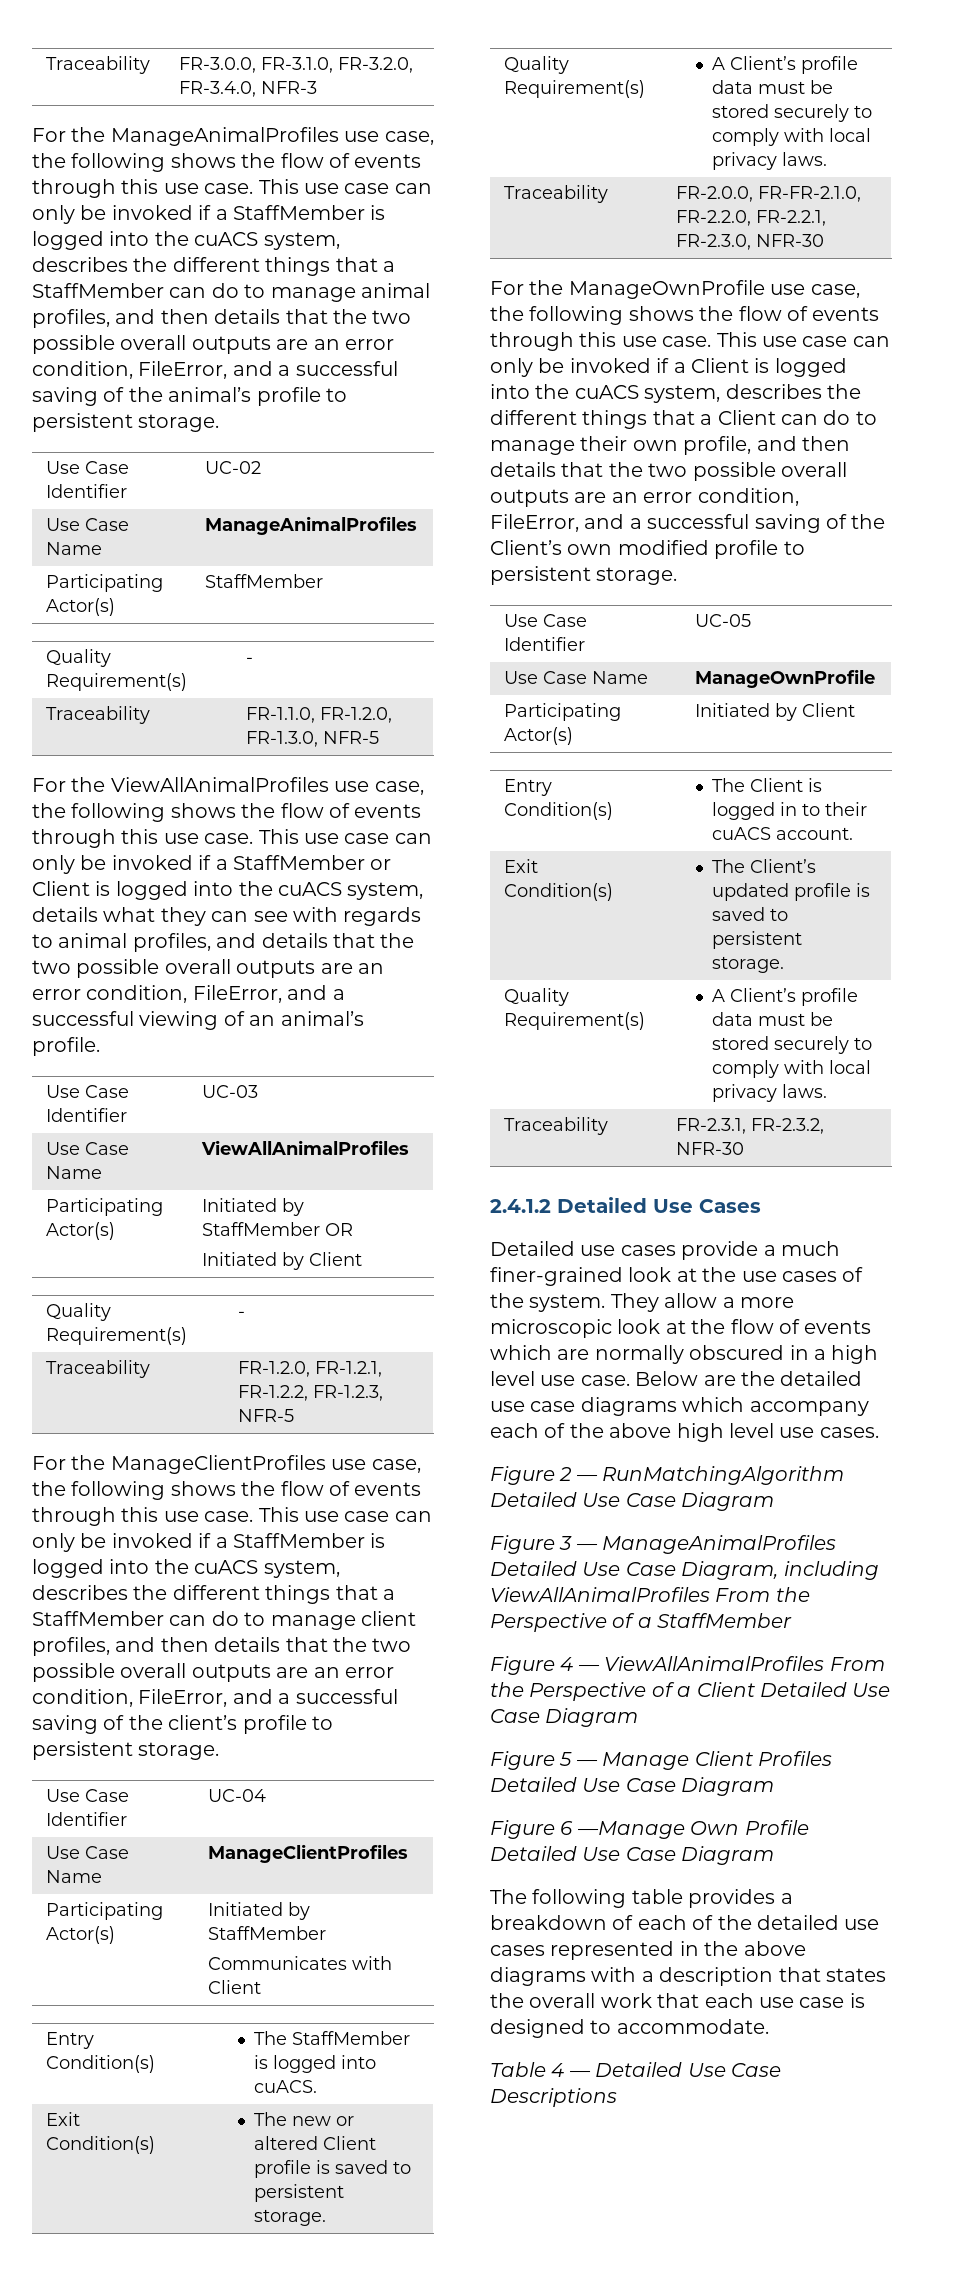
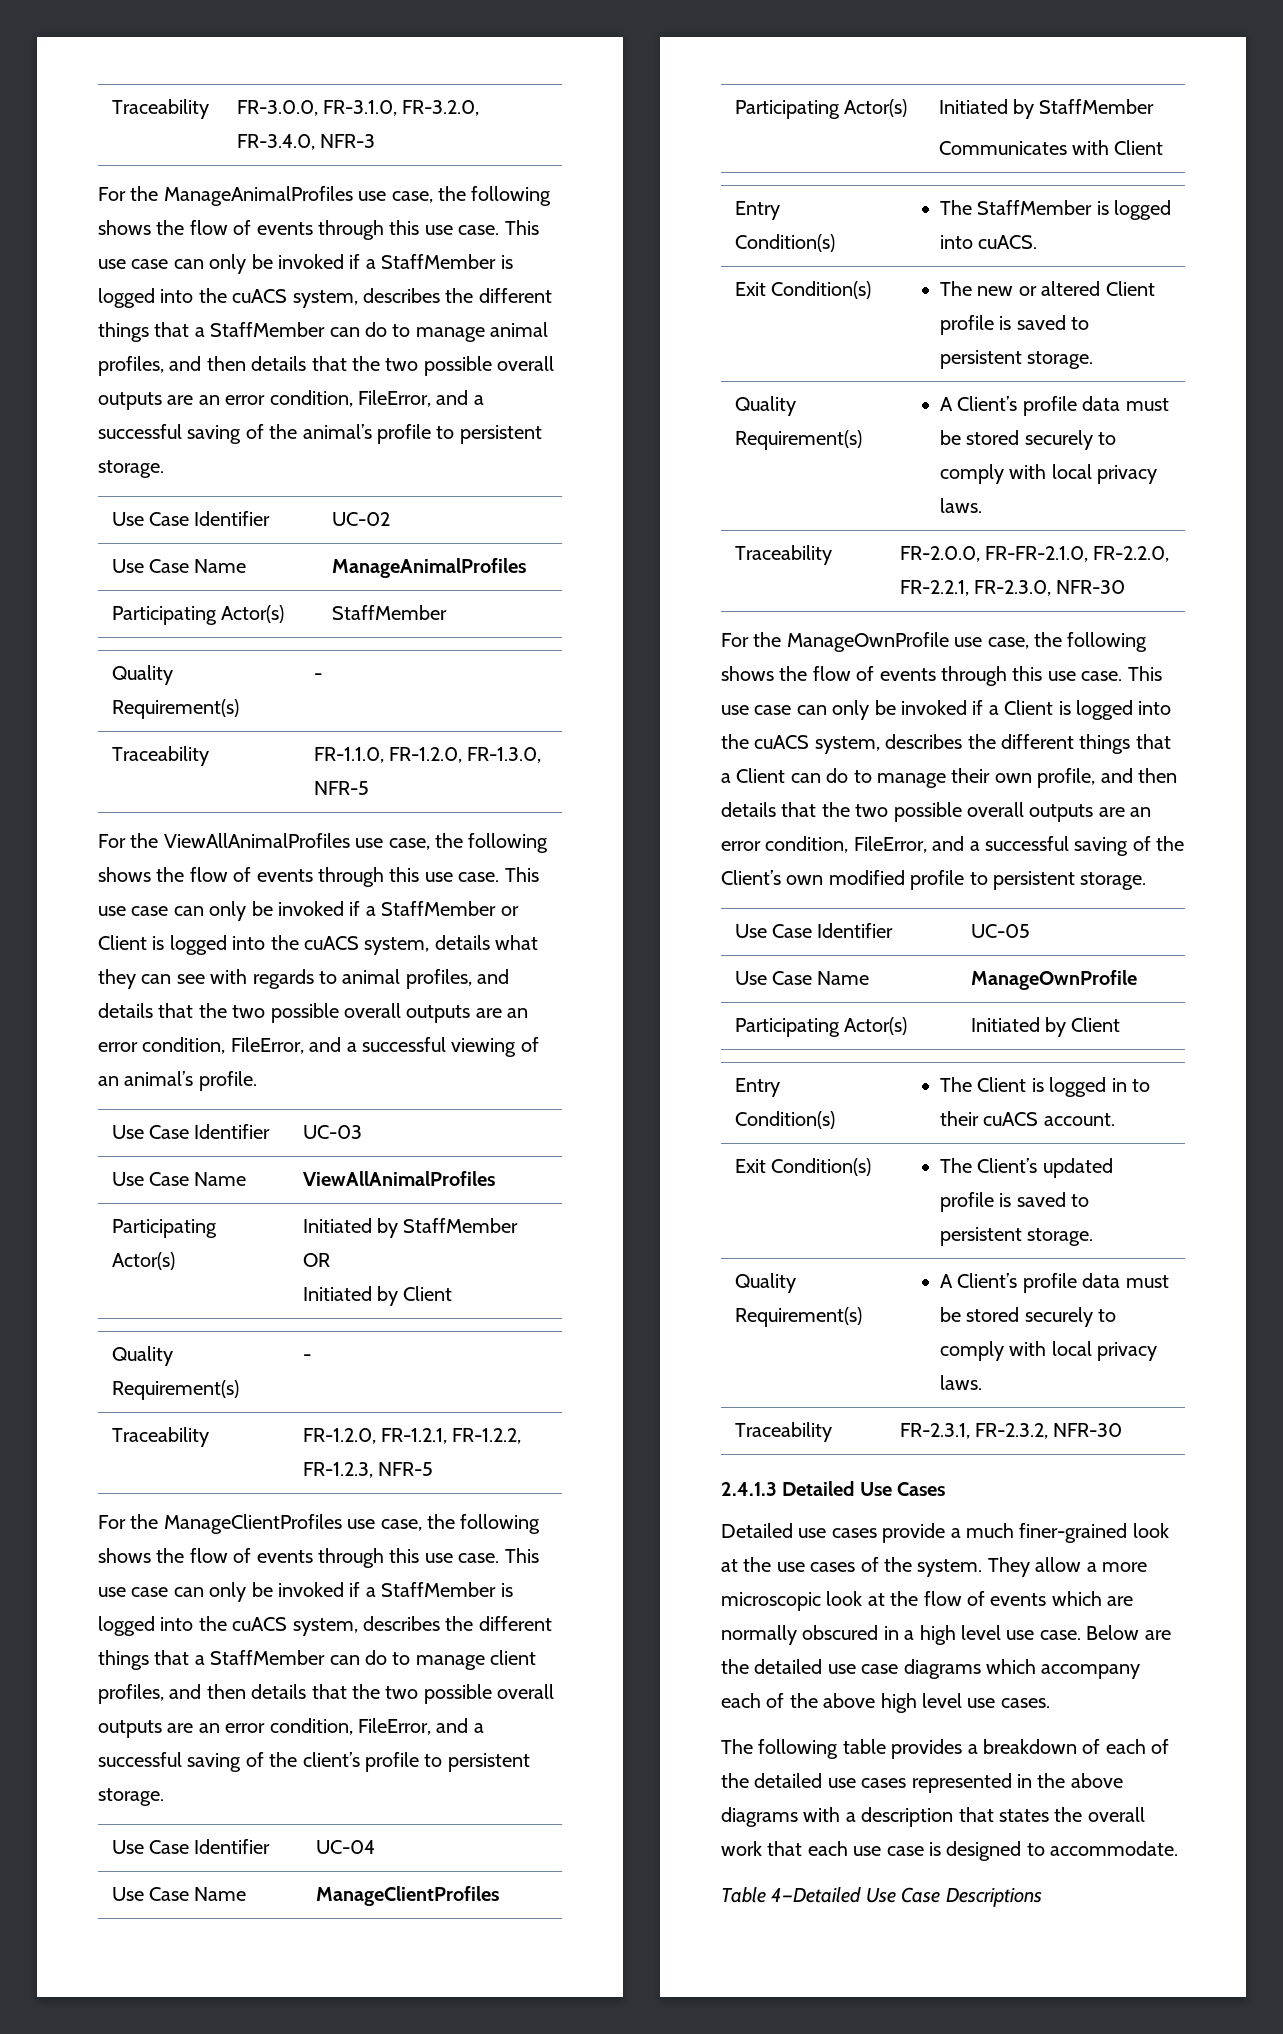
[490,1199,551,1213] 2.4.1.2 -> [721,1482,777,1496] 2.4.1.3
[490,1466,845,1485] [490,1492,775,1511] [490,1535,837,1554] [490,1561,879,1580] [490,1587,810,1602] [490,1613,793,1632] [490,1656,885,1675] [490,1682,891,1701] [490,1708,639,1727] [490,1751,832,1770] [490,1777,775,1796] [490,1820,809,1839] [490,1846,775,1865] // Figure 2 — RunMatchingAlgorithm Detailed Use Case Diagram // Figure 3 — ManageAnimalProfiles Detailed Use Case Diagram, including ViewAllAnimalProfiles From the Perspective of a StaffMember // Figure 4 — ViewAllAnimalProfiles From the Perspective of a Client Detailed Use Case Diagram // Figure 5 — Manage Client Profiles Detailed Use Case Diagram // Figure 6 —Manage Own Profile Detailed Use Case Diagram -> (1050, 1703) none
[551,2062,683,2077] 4 — Detailed -> [771,1887,862,1903] 4—Detailed

